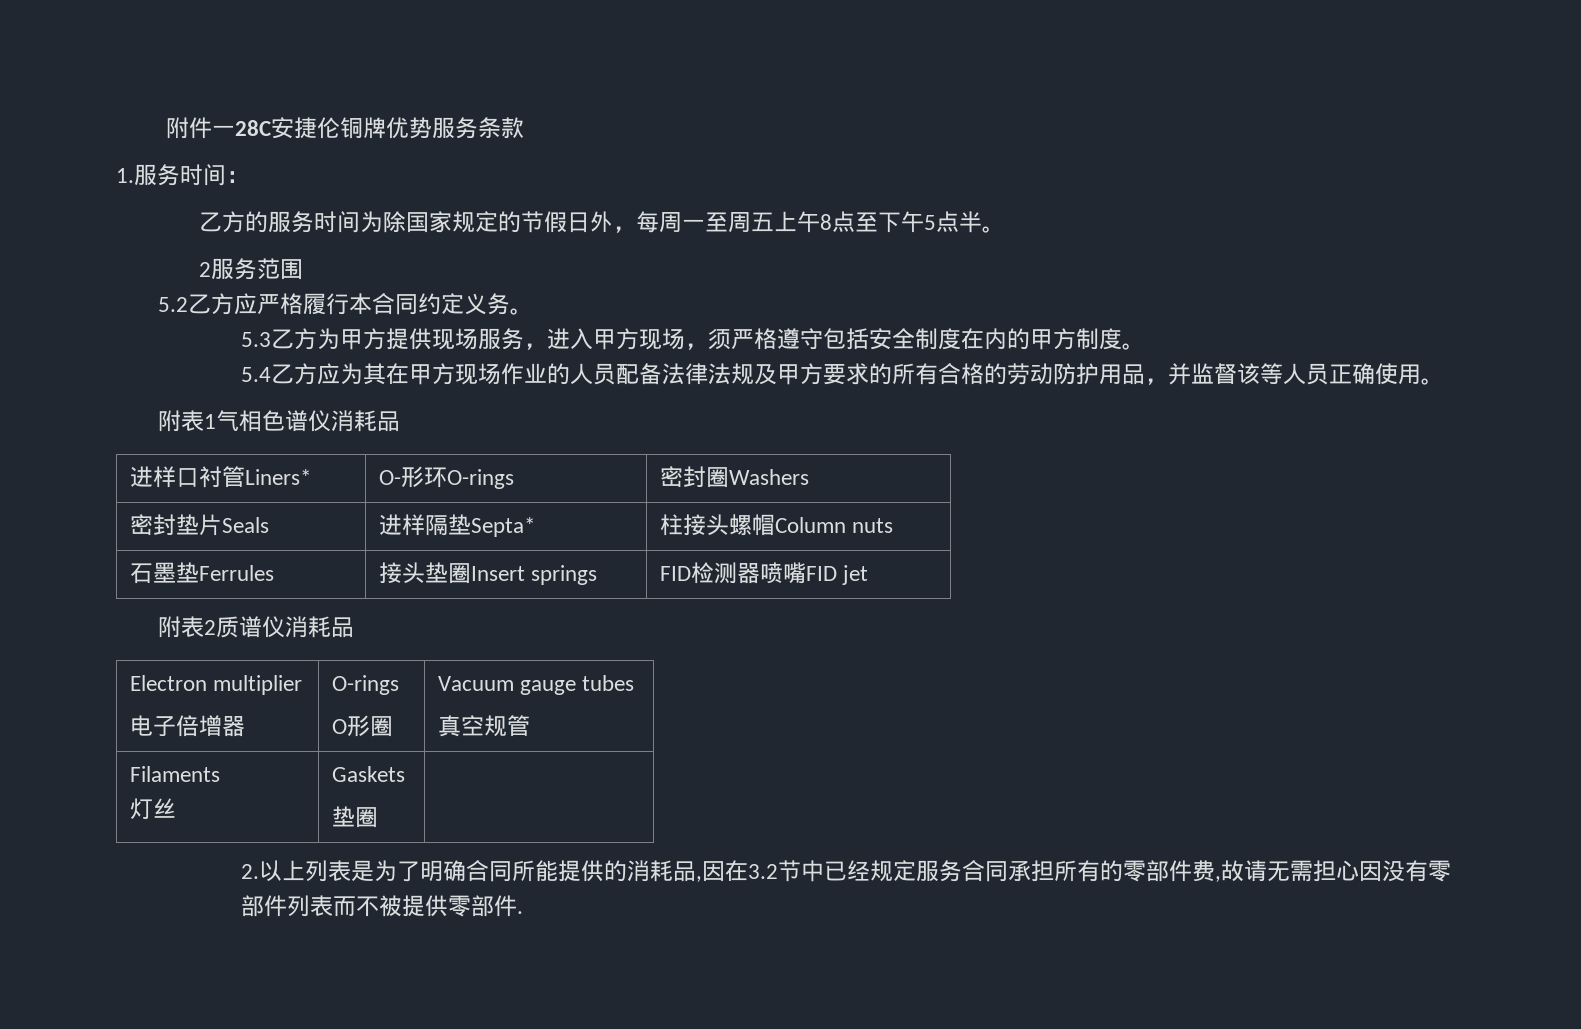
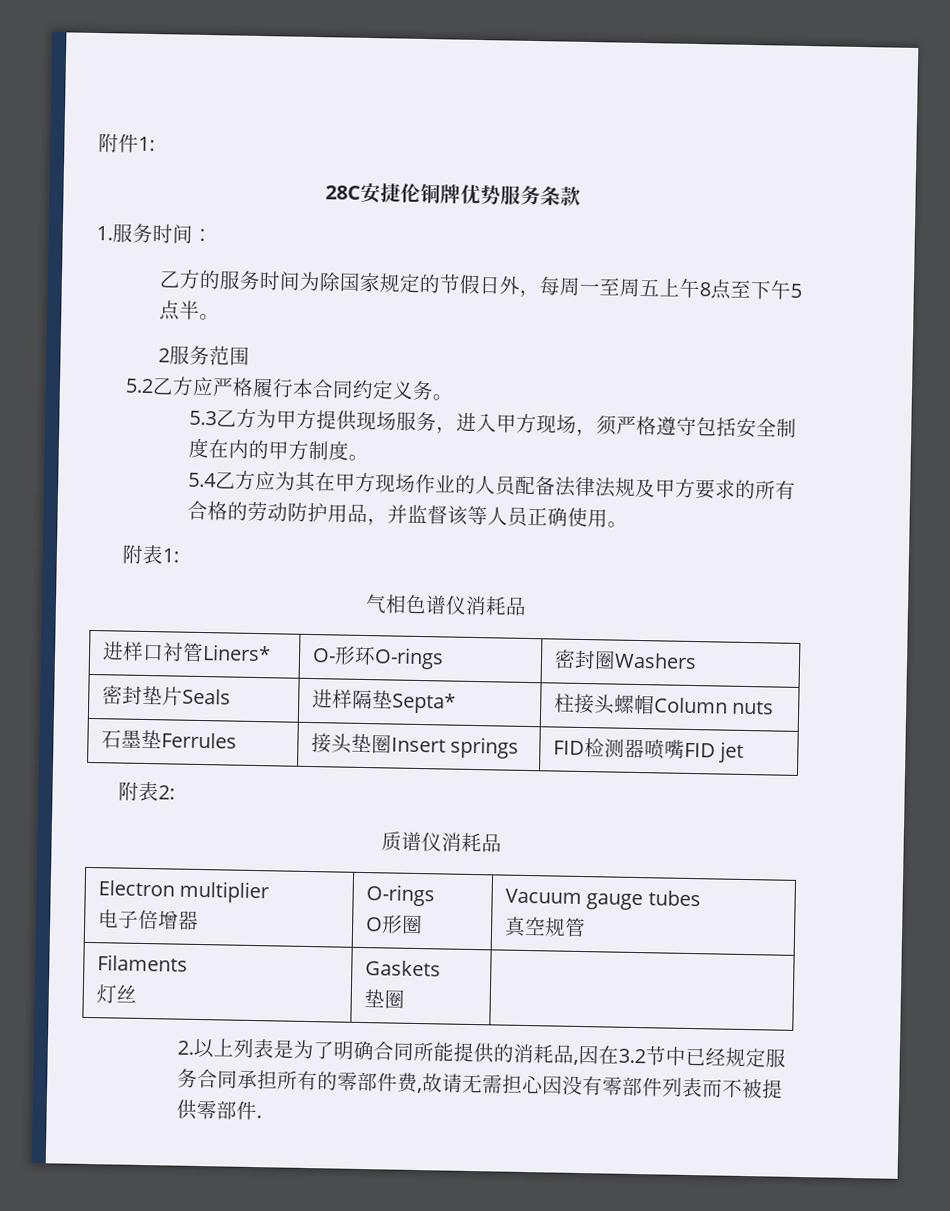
[212,125,236,136] 一 -> [138,136,155,152] 1: //
[203,414,216,429] 1 -> [162,548,180,563] 1: //
[203,620,216,635] 2 -> [158,785,176,800] 2: //

